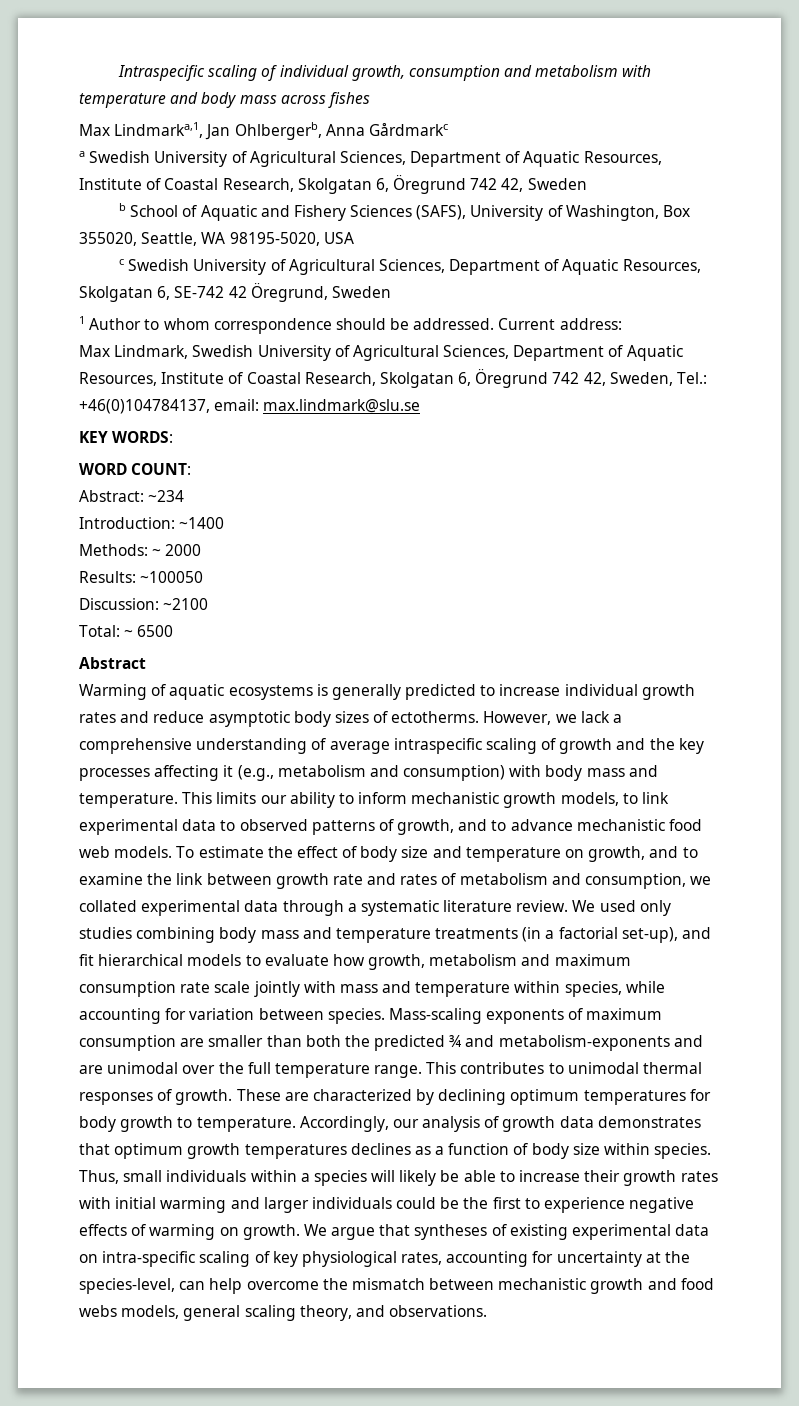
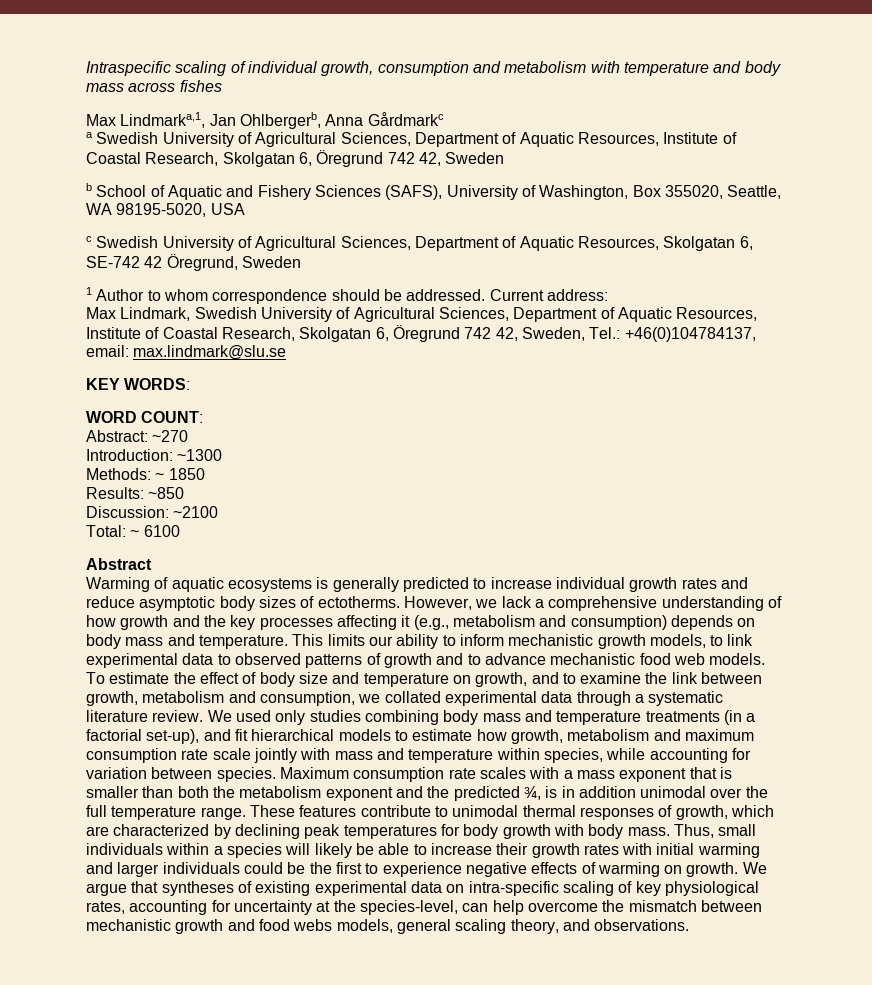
[148,490,185,502] ~234 -> [152,430,189,442] ~270
[179,517,225,529] ~1400 -> [177,449,223,461] ~1300
[165,544,202,556] 2000 -> [168,468,205,480] 1850
[140,571,204,583] ~100050 -> [148,487,185,499] ~850
[137,625,174,637] 6500 -> [143,525,180,537] 6100
[329,738,557,754] average intraspecific scaling of -> [86,615,116,627] how
[509,765,542,777] with -> [670,615,756,630] depends on
[397,819,455,835] growth, -> [383,653,432,668] growth
[275,873,457,889] growth rate and rates of -> [86,691,138,706] growth,
[264,954,329,966] evaluate -> [412,729,473,741] estimate
[388,1008,663,1024] [79,1035,703,1051] [79,1065,103,1074] Mass-scaling exponents of maximum consumption are smaller than both the predicted ¾ and metabolism-exponents and are -> [279,767,732,782] [86,786,636,801] Maximum consumption rate scales with a mass exponent that is smaller than both the metabolism exponent and the predicted ¾, is in addition
[426,1062,545,1074] This contributes -> [249,805,431,817] These features contribute
[175,1089,281,1105] growth. These -> [675,805,774,820] growth, which
[510,1089,580,1105] optimum -> [304,824,341,839] peak
[177,1116,701,1132] [79,1143,712,1159] to temperature. Accordingly, our analysis of growth data demonstrates that optimum growth temperatures declines as a function of body size within species. -> [553,824,670,839] with body mass.

